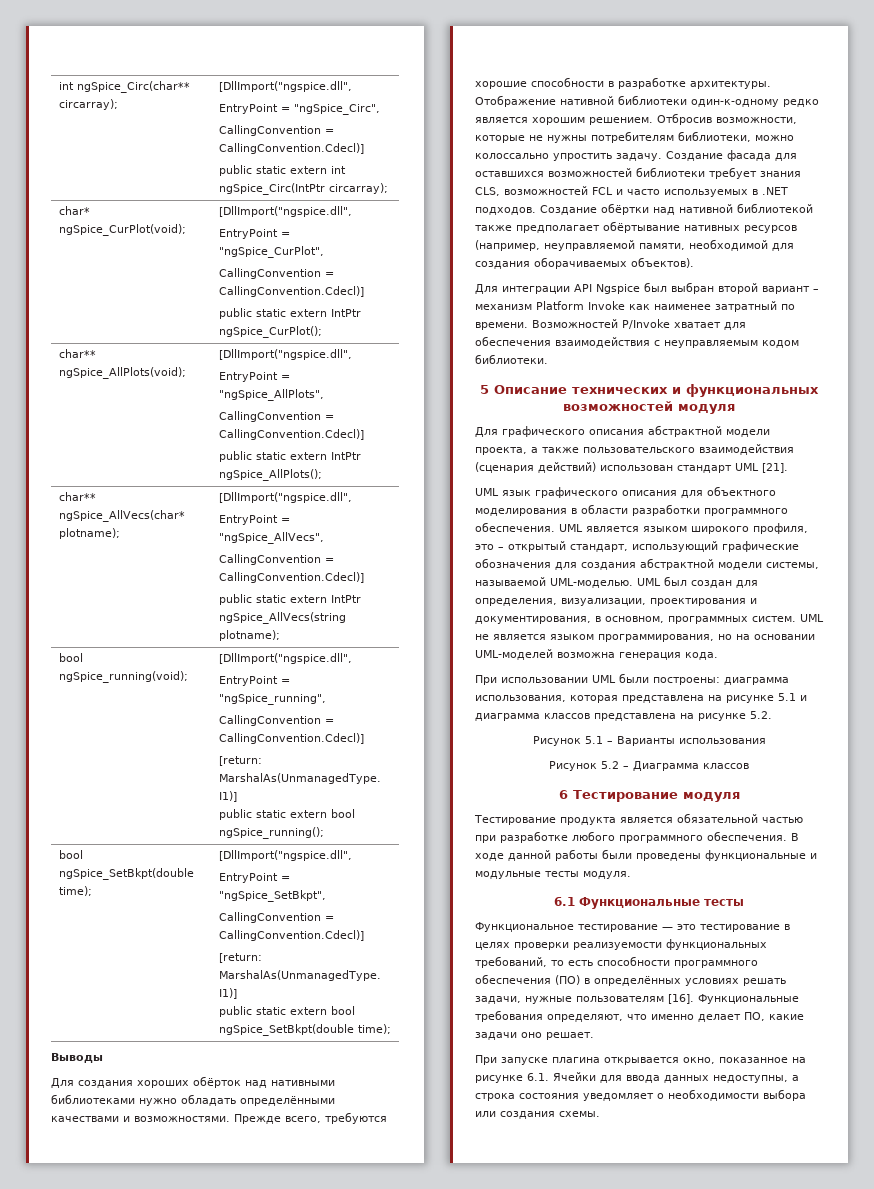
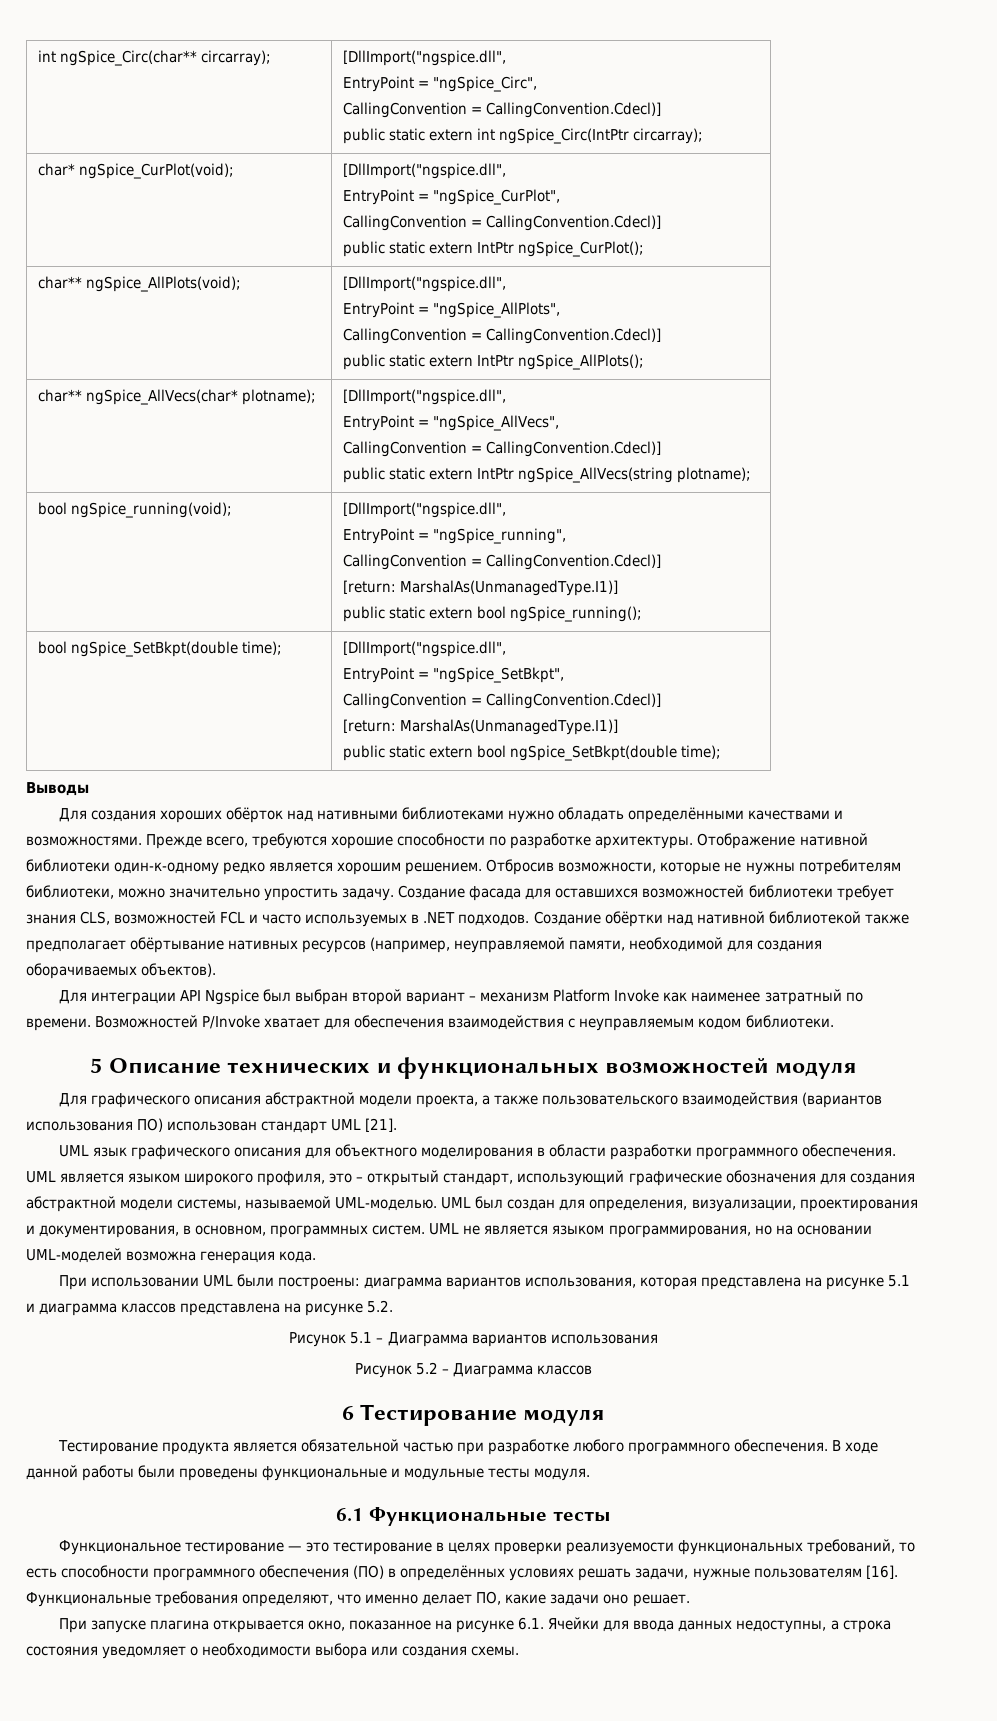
[608,81,614,87] в -> [489,836,507,846] по
[475,153,549,159] колоссально -> [169,888,261,898] значительно
[475,462,596,473] (сценария действий) -> [802,1092,883,1108] [26,1118,164,1132] (вариантов использования ПО)
(789, 681) none -> [446,1277,522,1290] вариантов
[616,736,675,746] Варианты -> [387,1332,547,1347] Диаграмма вариантов

